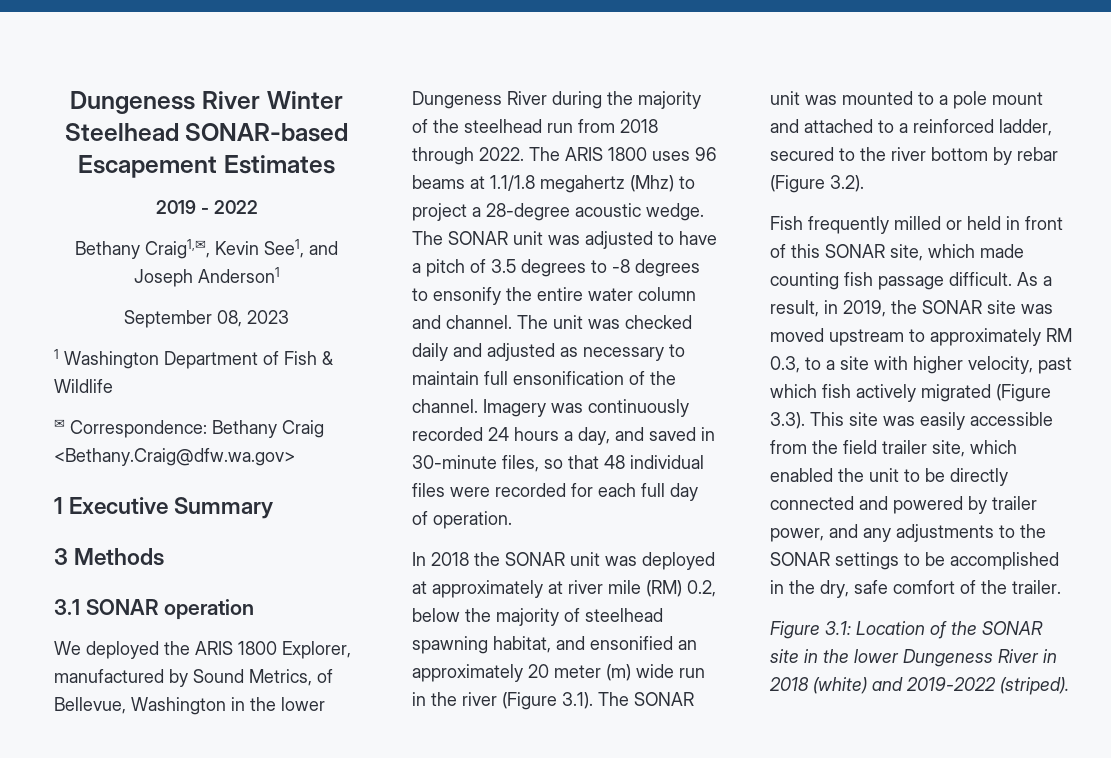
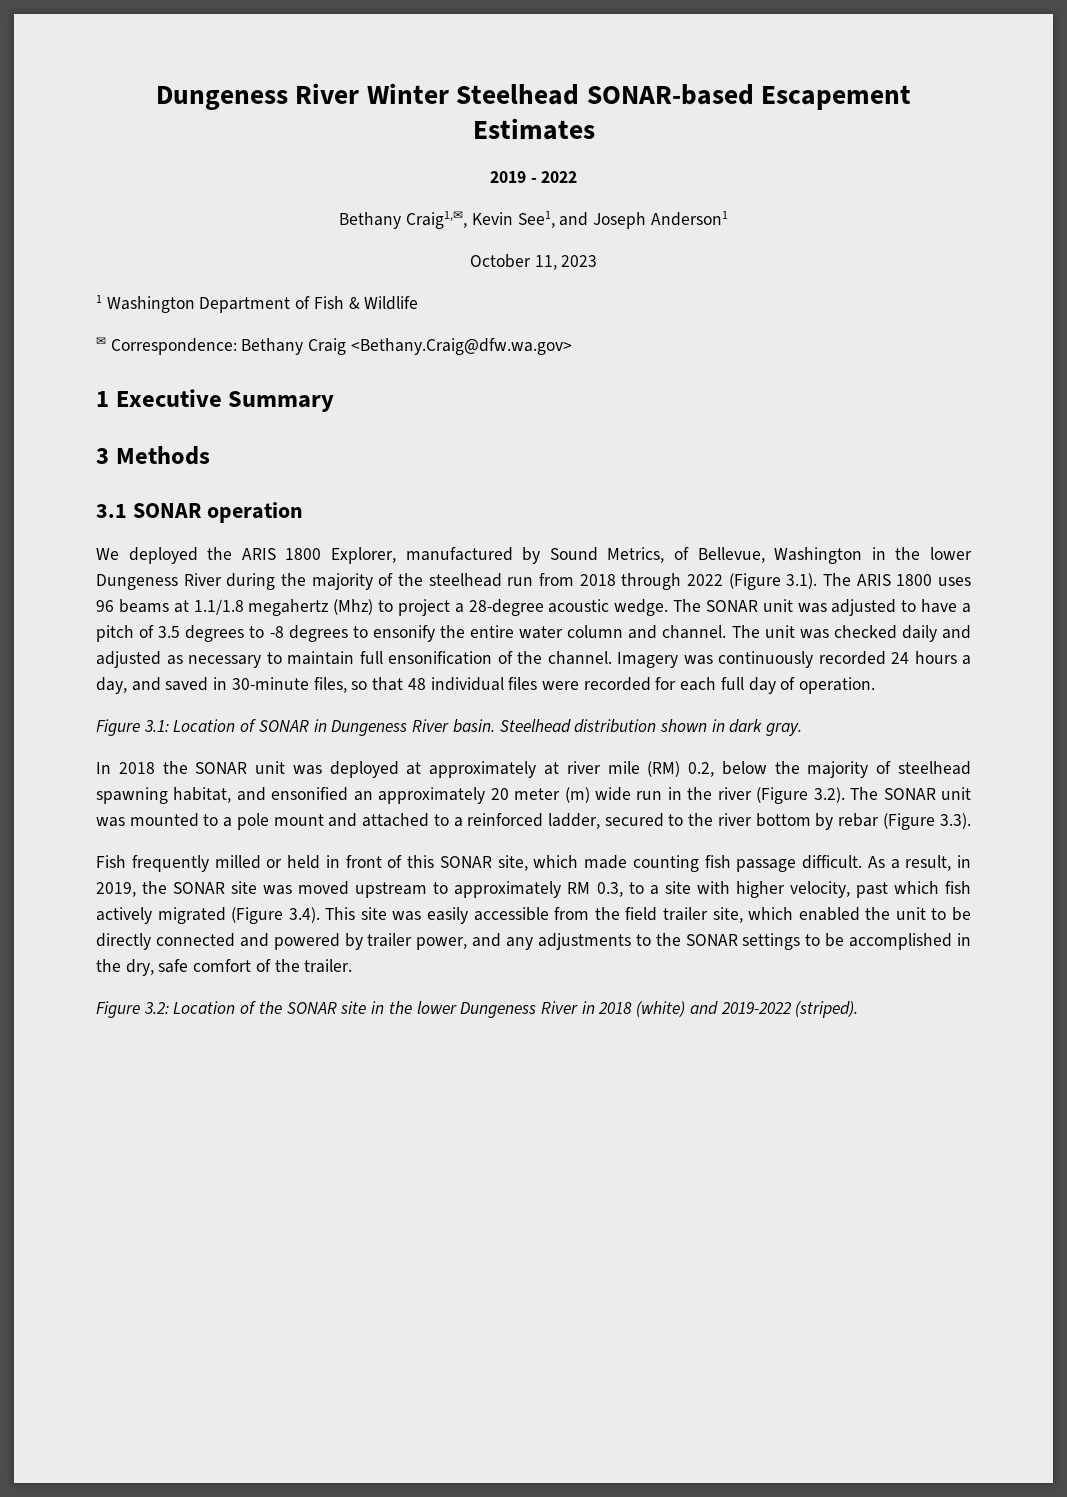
[124,310,242,328] September 08, -> [469,254,557,270] October 11,
[479,147,524,161] 2022. -> [687,573,818,590] 2022 (Figure 3.1).
(512, 520) none -> [96,719,803,736] // Figure 3.1: Location of SONAR in Dungeness River basin. Steelhead distribution shown in dark gray.
[562,692,593,709] 3.1). -> [813,787,845,803] 3.2).
[830,175,864,192] 3.2). -> [939,813,971,829] 3.3).
[770,412,805,429] 3.3). -> [288,907,320,923] 3.4).
[825,621,851,635] 3.1: -> [143,1002,169,1014] 3.2:

